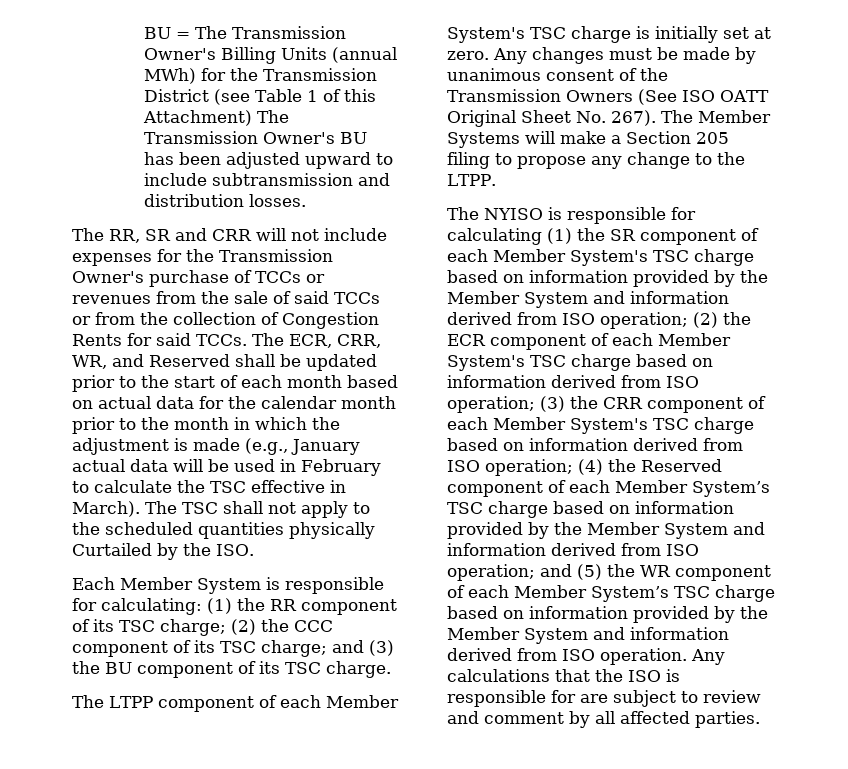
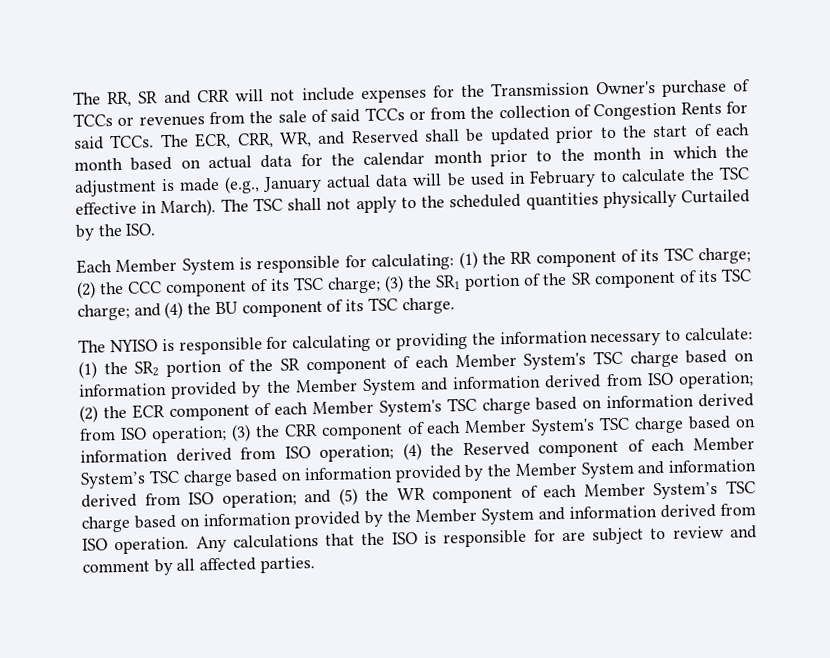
[144,26,347,39] [144,47,398,64] [144,68,378,84] [144,89,377,105] [143,110,290,126] [144,131,368,144] [144,152,394,169] [144,173,391,186] [144,194,307,207] BU = The Transmission Owner's Billing Units (annual MWh) for the Transmission District (see Table 1 of this Attachment) The Transmission Owner's BU has been adjusted upward to include subtransmission and distribution losses. // -> (73, 98) none
[332,640,394,656] and (3) -> [383,268,752,293] [77,301,184,321] (3) the SR1 portion of the SR component of its TSC charge; and (4)
[72,695,399,712] [447,26,771,43] [447,47,756,64] [447,68,668,81] [447,89,769,105] [447,110,771,127] [447,131,729,148] [447,152,745,169] [447,174,496,186] // The LTPP component of each Member System's TSC charge is initially set at zero. Any changes must be made by unanimous consent of the Transmission Owners (See ISO OATT Original Sheet No. 267). The Member Systems will make a Section 205 filing to propose any change to the LTPP. -> (455, 306) none
[547,228,572,244] (1) -> [375,327,754,351] [78,359,245,379] or providing the information necessary to calculate: (1) the SR2 portion of

